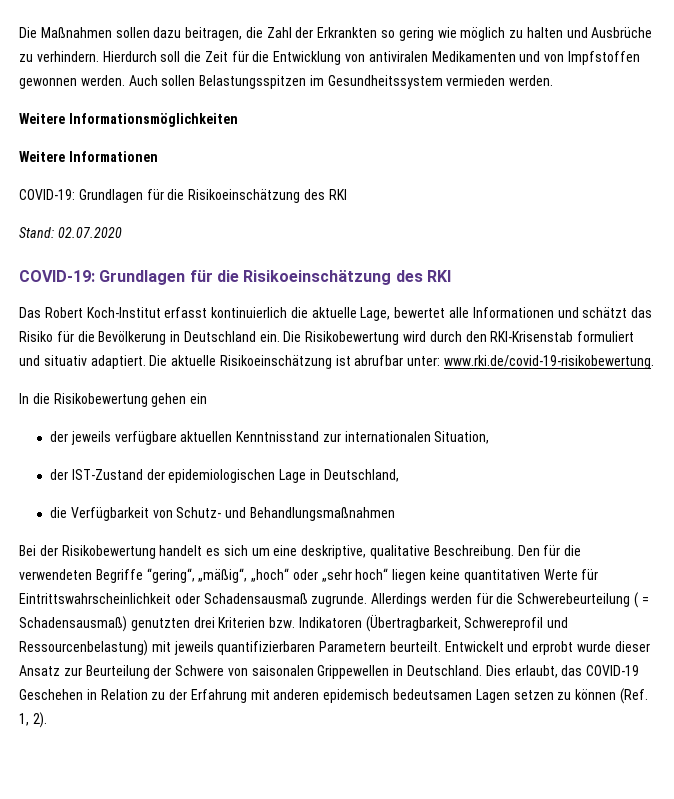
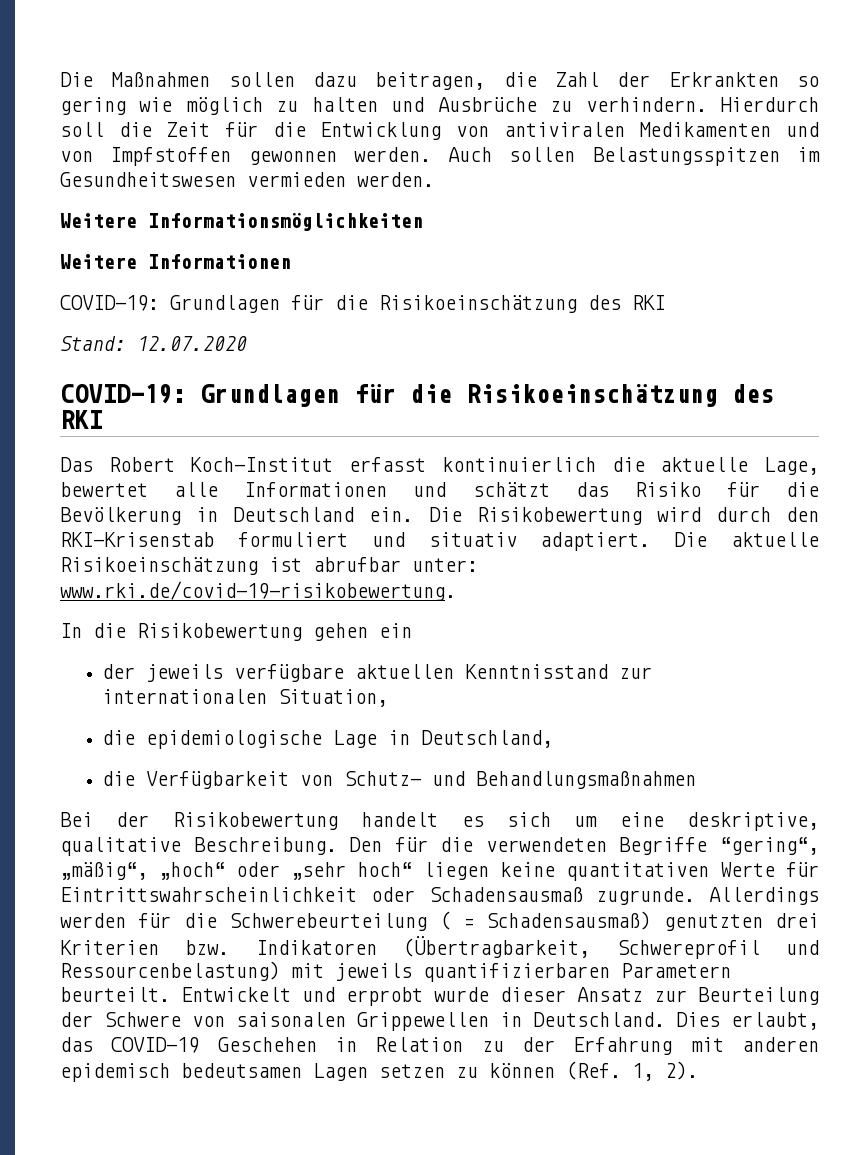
[327,75,443,89] Gesundheitssystem -> [60,172,236,187] Gesundheitswesen
[57,227,122,238] 02.07.2020 -> [137,336,247,351] 12.07.2020
[49,469,276,483] der IST-Zustand der epidemiologischen -> [102,730,323,749] die epidemiologische

